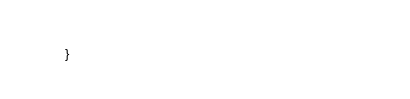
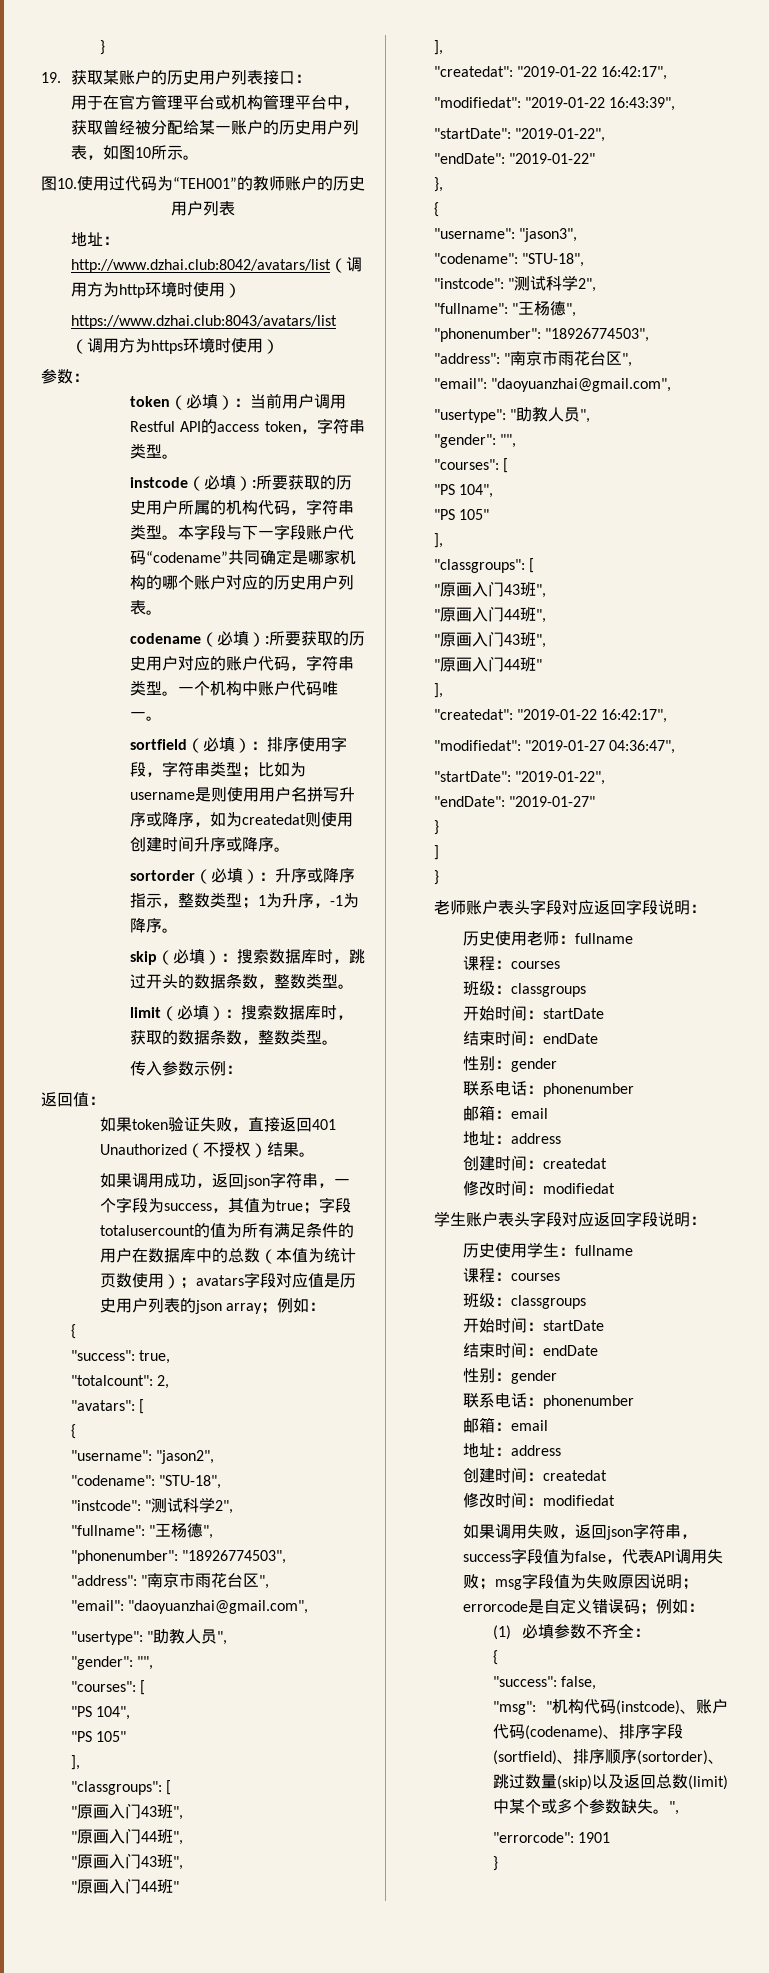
[65,49,71,61] } -> [100,40,106,55] [41,70,311,85] [70,94,359,110] [70,119,359,135] [70,145,199,160] [41,176,365,191] [171,201,235,216] [70,232,119,247] [70,257,362,273] [70,281,241,298] [70,315,337,329] [70,337,279,354] [41,369,89,384] [129,393,346,410] [129,418,365,434] [129,443,178,459] [129,475,352,491] [129,499,354,515] [129,524,354,540] [129,549,356,565] [129,575,354,590] [129,600,162,615] [129,631,365,647] [129,655,354,671] [129,680,338,696] [129,712,162,721] [129,736,347,753] [129,761,306,778] [129,787,355,802] [129,812,353,827] [129,836,290,852] [129,868,355,884] [129,892,359,909] [129,918,178,933] [129,949,365,965] [129,973,354,989] [129,1005,353,1021] [129,1029,338,1045] [129,1061,242,1076] [41,1092,105,1107] [100,1117,337,1132] [100,1142,316,1158] [100,1172,351,1189] [100,1197,352,1214] [100,1222,355,1238] [100,1248,357,1264] [100,1272,357,1289] [100,1298,326,1314] [70,1324,76,1339] [70,1350,170,1364] [70,1375,169,1389] [70,1399,144,1414] [70,1424,76,1439] [70,1450,214,1464] [70,1475,221,1489] [70,1497,233,1514] [70,1523,213,1539] [70,1550,286,1564] [70,1572,269,1589] [70,1600,308,1614] [70,1629,227,1645] [70,1656,153,1670] [70,1680,145,1695] [70,1706,130,1720] [70,1731,126,1742] [70,1755,80,1770] [70,1780,171,1795] [70,1803,183,1820] [70,1828,183,1845] [70,1853,183,1870] [70,1878,179,1894] [433,40,443,55] [433,66,668,80] [433,97,676,111] [433,128,605,142] [433,153,595,164] [433,177,443,192] [433,202,439,217] [433,228,577,242] [433,253,584,267] [433,275,596,292] [433,301,576,317] [433,328,649,342] [433,350,632,367] [433,378,671,392] [433,407,590,423] [433,434,516,448] [433,458,508,473] [433,484,493,498] [433,509,489,520] [433,533,443,548] [433,558,534,573] [433,581,546,598] [433,606,546,623] [433,631,546,648] [433,656,542,672] [433,683,443,698] [433,709,668,723] [433,740,676,754] [433,771,605,785] [433,796,595,807] [433,820,439,835] [433,845,439,860] [433,870,439,885] [433,899,706,915] [463,931,634,946] [463,956,561,971] [463,981,587,997] [463,1005,605,1021] [463,1030,599,1046] [463,1056,558,1072] [463,1081,635,1097] [463,1105,549,1121] [463,1131,562,1146] [463,1155,608,1171] [463,1180,616,1196] [433,1211,706,1227] [463,1242,634,1258] [463,1268,561,1283] [463,1293,587,1309] [463,1317,605,1333] [463,1342,599,1358] [463,1368,558,1384] [463,1393,635,1409] [463,1417,549,1433] [463,1443,562,1458] [463,1467,608,1483] [463,1492,616,1508] [463,1523,698,1540] [463,1548,724,1564] [463,1573,699,1590] [463,1598,705,1615] [492,1623,651,1640] [492,1650,498,1665] [492,1676,596,1690] [492,1699,728,1715] [492,1723,683,1740] [492,1749,724,1765] [492,1774,728,1790] [492,1798,679,1815] [492,1832,610,1843] [492,1856,498,1871] } // 19.获取某账户的历史用户列表接口： // 用于在官方管理平台或机构管理平台中，获取曾经被分配给某一账户的历史用户列表，如图10所示。 // 图10.使用过代码为“TEH001”的教师账户的历史用户列表 // 地址：http://www.dzhai.club:8042/avatars/list（调用方为http环境时使用） // https://www.dzhai.club:8043/avatars/list（调用方为https环境时使用） // 参数： // token（必填）：当前用户调用Restful API的access token，字符串类型。 // instcode（必填）:所要获取的历史用户所属的机构代码，字符串类型。本字段与下一字段账户代码“codename”共同确定是哪家机构的哪个账户对应的历史用户列表。 // codename（必填）:所要获取的历史用户对应的账户代码，字符串类型。一个机构中账户代码唯一。 // sortfield（必填）：排序使用字段，字符串类型；比如为username是则使用用户名拼写升序或降序，如为createdat则使用创建时间升序或降序。 // sortorder（必填）：升序或降序指示，整数类型；1为升序，-1为降序。 // skip（必填）：搜索数据库时，跳过开头的数据条数，整数类型。 // limit（必填）：搜索数据库时，获取的数据条数，整数类型。 // 传入参数示例： // 返回值： // 如果token验证失败，直接返回401 Unauthorized（不授权）结果。 // 如果调用成功，返回json字符串，一个字段为success，其值为true；字段totalusercount的值为所有满足条件的用户在数据库中的总数（本值为统计页数使用）；avatars字段对应值是历史用户列表的json array；例如： // { // "success": true, // "totalcount": 2, // "avatars": [ // { // "username": "jason2", // "codename": "STU-18", // "instcode": "测试科学2", // "fullname": "王杨德", // "phonenumber": "18926774503", // "address": "南京市雨花台区", // "email": "daoyuanzhai@gmail.com", // "usertype": "助教人员", // "gender": "", // "courses": [ // "PS 104", // "PS 105" // ], // "classgroups": [ // "原画入门43班", // "原画入门44班", // "原画入门43班", // "原画入门44班" // ], // "createdat": "2019-01-22 16:42:17", // "modifiedat": "2019-01-22 16:43:39", // "startDate": "2019-01-22", // "endDate": "2019-01-22" // }, // { // "username": "jason3", // "codename": "STU-18", // "instcode": "测试科学2", // "fullname": "王杨德", // "phonenumber": "18926774503", // "address": "南京市雨花台区", // "email": "daoyuanzhai@gmail.com", // "usertype": "助教人员", // "gender": "", // "courses": [ // "PS 104", // "PS 105" // ], // "classgroups": [ // "原画入门43班", // "原画入门44班", // "原画入门43班", // "原画入门44班" // ], // "createdat": "2019-01-22 16:42:17", // "modifiedat": "2019-01-27 04:36:47", // "startDate": "2019-01-22", // "endDate": "2019-01-27" // } // ] // } // 老师账户表头字段对应返回字段说明： // 历史使用老师：fullname // 课程：courses // 班级：classgroups // 开始时间：startDate // 结束时间：endDate // 性别：gender // 联系电话：phonenumber // 邮箱：email // 地址：address // 创建时间：createdat // 修改时间：modifiedat // 学生账户表头字段对应返回字段说明： // 历史使用学生：fullname // 课程：courses // 班级：classgroups // 开始时间：startDate // 结束时间：endDate // 性别：gender // 联系电话：phonenumber // 邮箱：email // 地址：address // 创建时间：createdat // 修改时间：modifiedat // 如果调用失败，返回json字符串，success字段值为false，代表API调用失败；msg字段值为失败原因说明；errorcode是自定义错误码；例如： // (1)必填参数不齐全： // { // "success": false, // "msg": "机构代码(instcode)、账户代码(codename)、排序字段(sortfield)、排序顺序(sortorder)、跳过数量(skip)以及返回总数(limit)中某个或多个参数缺失。", // "errorcode": 1901 // }

